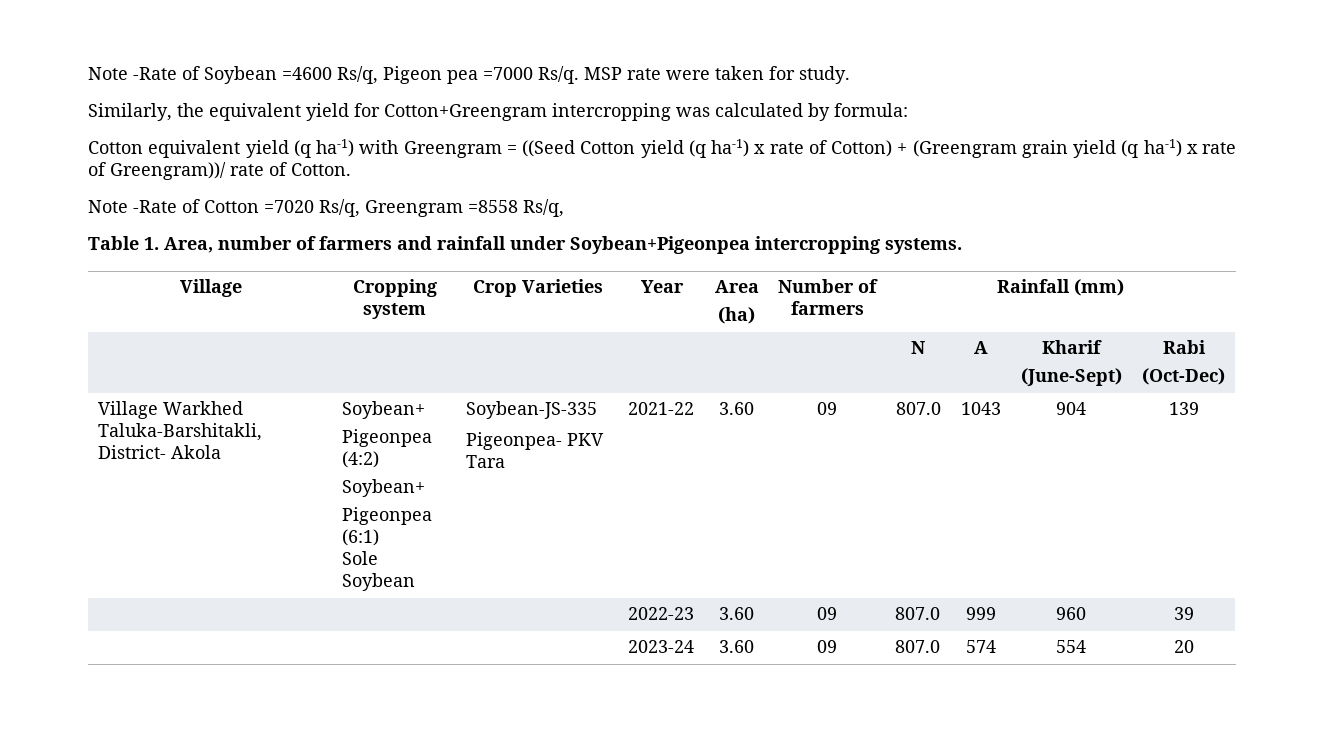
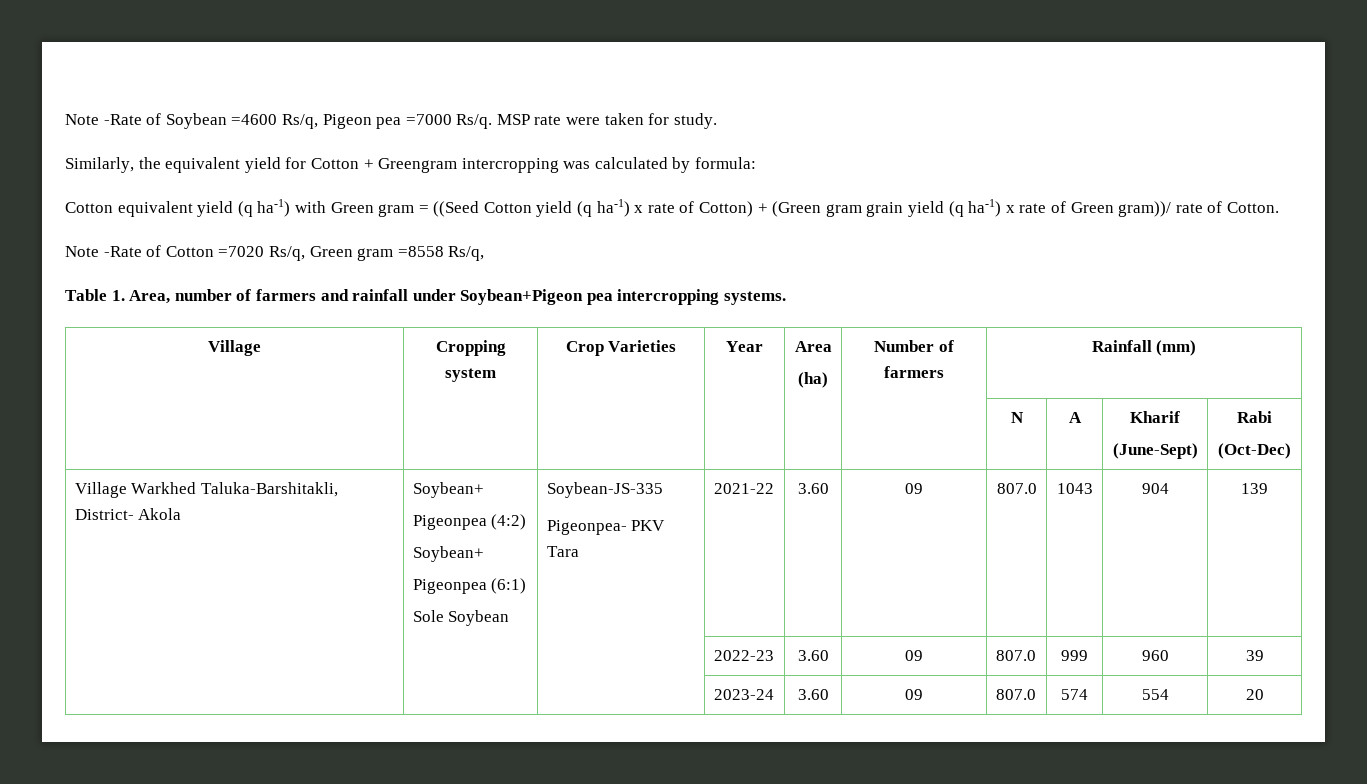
[384,104,547,121] Cotton+Greengram -> [310,158,458,173] Cotton + Greengram
[403,141,502,158] Greengram -> [330,202,415,217] Green gram
[912,140,1017,158] (Greengram -> [772,201,862,217] (Green gram
[110,162,226,180] Greengram))/ -> [1070,201,1172,217] Green gram))/
[365,200,463,217] Greengram -> [309,246,394,261] Green gram
[570,236,750,254] Soybean+Pigeonpea -> [460,289,613,305] Soybean+Pigeon pea

